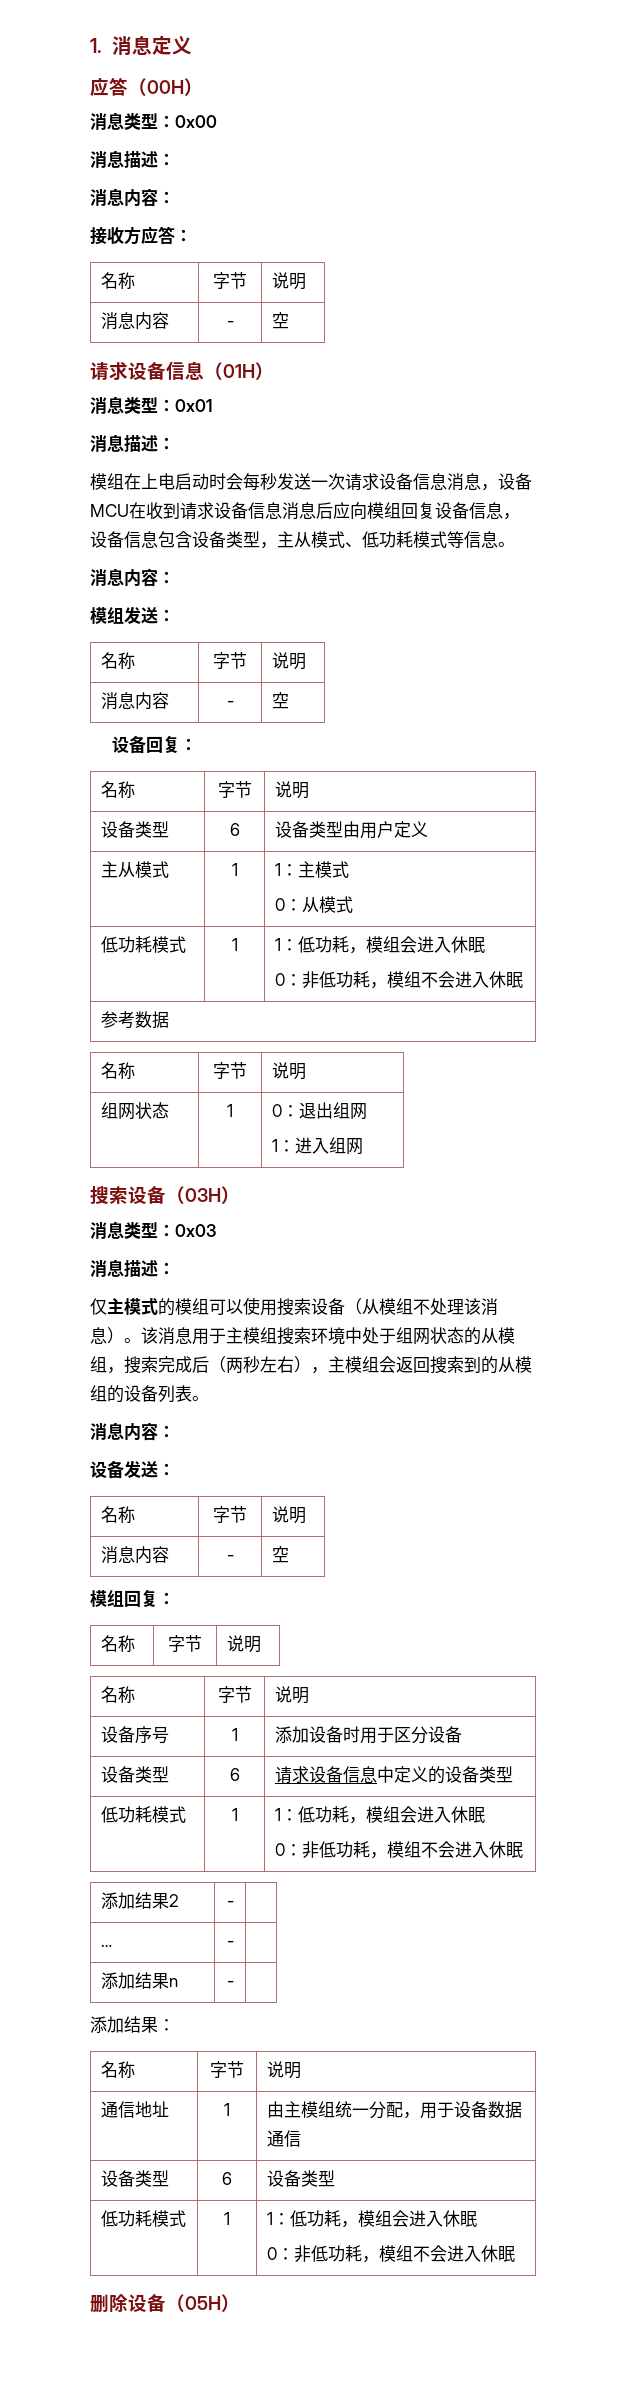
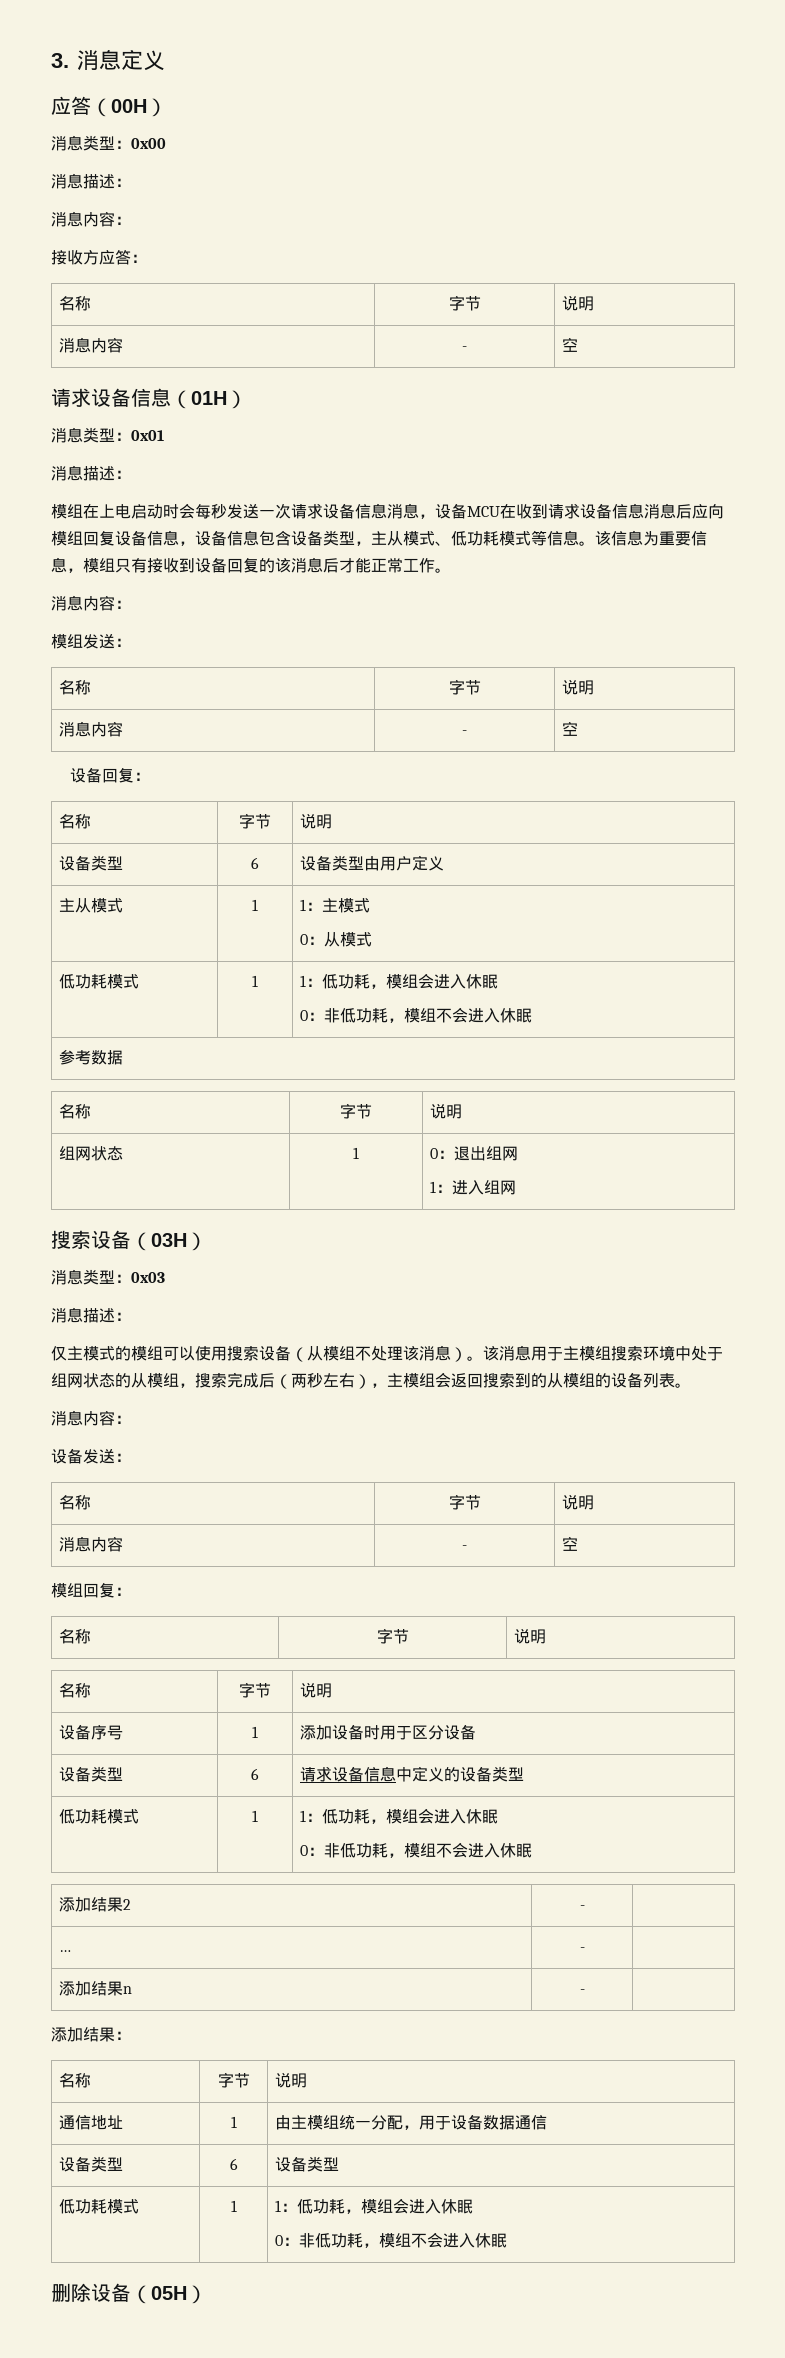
[90,38,102,53] 1. -> [51,53,69,68] 3.
(515, 544) none -> [595,530,707,546] [51,557,451,573] 该信息为重要信息，模组只有接收到设备回复的该消息后才能正常工作。

